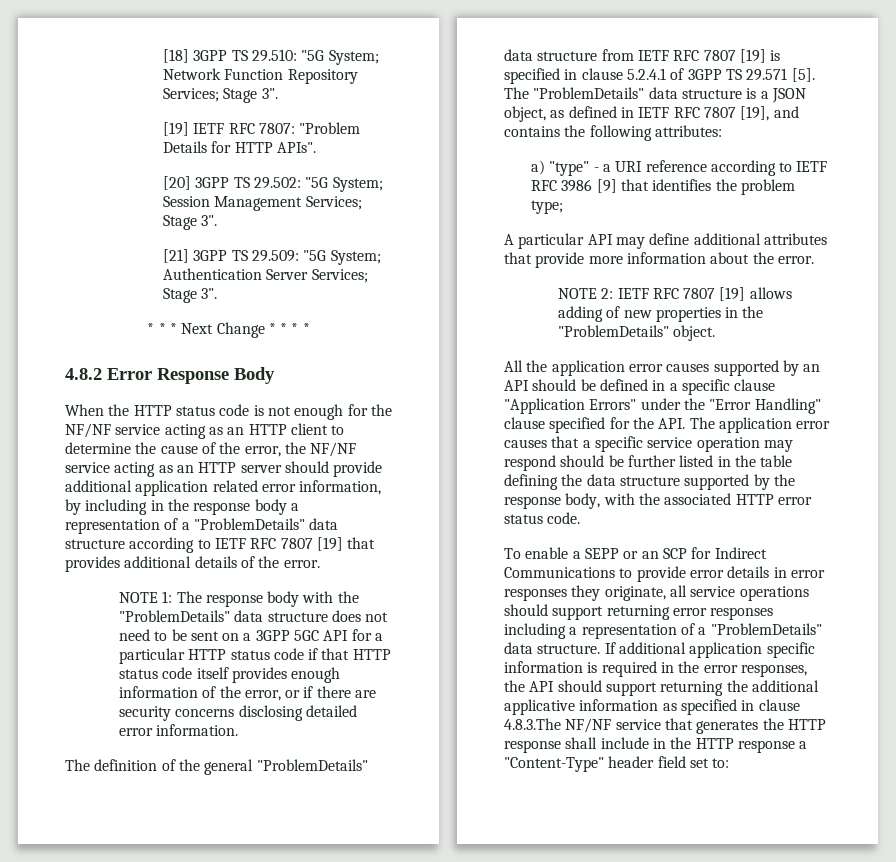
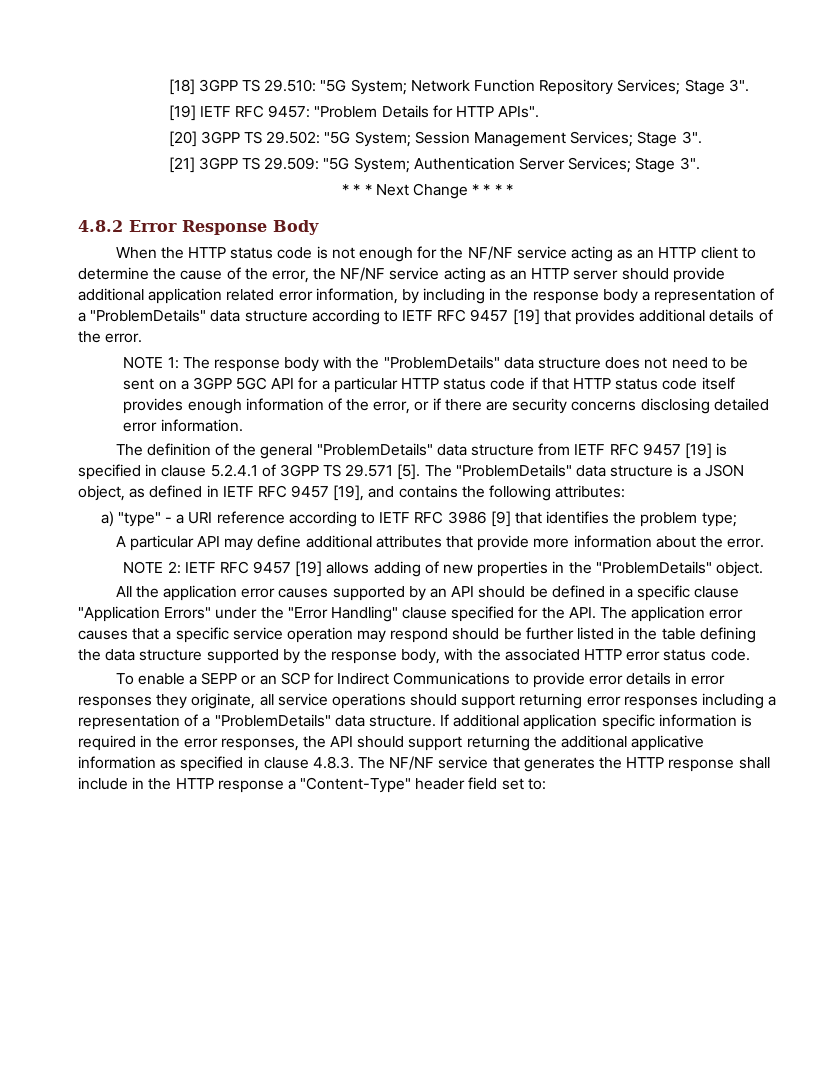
[259,123,296,134] 7807: -> [268,105,311,118] 9457:
[280,538,313,549] 7807 -> [470,309,509,322] 9457
[703,50,736,61] 7807 -> [642,443,681,456] 9457
[703,107,736,118] 7807 -> [291,485,330,498] 9457
[683,288,716,299] 7807 -> [253,561,292,574] 9457
[504,718,561,730] 4.8.3.The -> [312,756,386,769] 4.8.3. The

